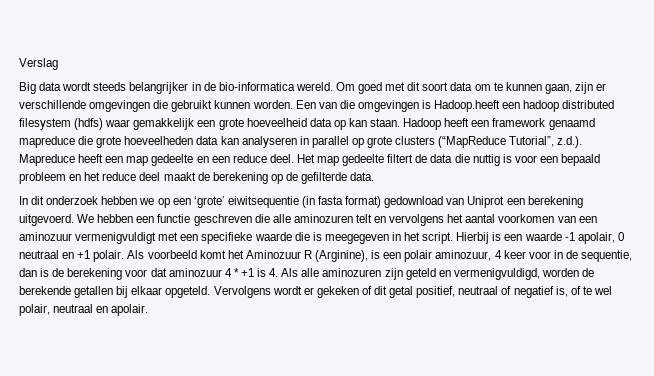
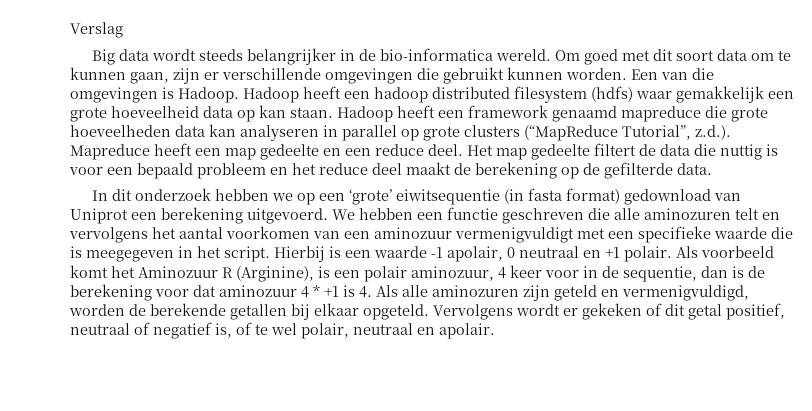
[434,100,501,112] Hadoop.heeft -> [178,86,341,103] Hadoop. Hadoop heeft

